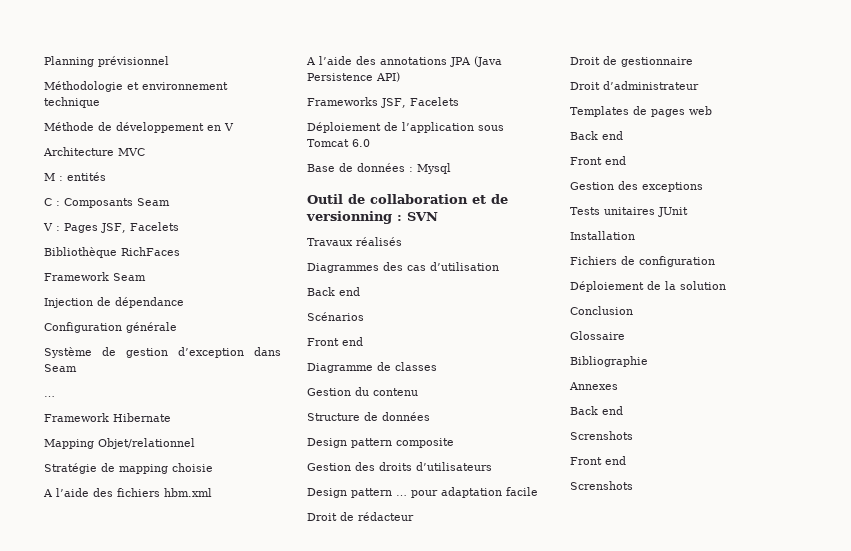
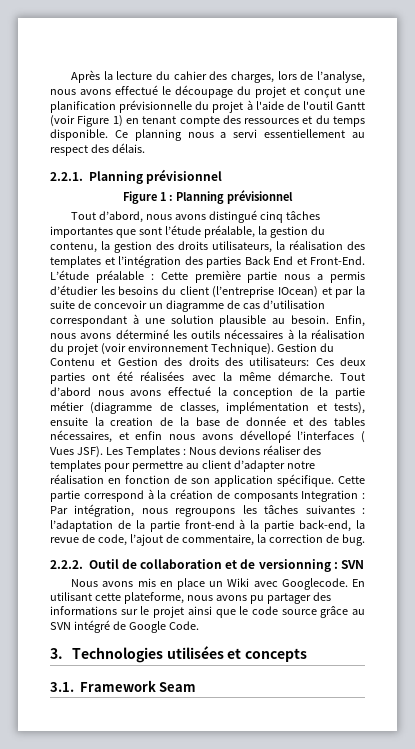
[44,56,169,67] [44,81,228,92] [44,97,100,108] [44,122,234,133] [43,147,145,156] [44,172,106,181] [44,198,170,208] [43,222,179,233] [44,247,180,258] [44,272,146,281] [44,297,184,308] [44,322,177,333] [44,347,281,358] [44,364,77,372] [44,396,55,397] [44,413,171,422] [44,438,195,449] [44,463,213,474] [43,488,212,497] [306,56,502,67] [307,72,400,82] [307,97,459,108] [307,122,504,133] [307,139,370,147] [307,163,451,174] Planning prévisionnel // Méthodologie et environnement technique // Méthode de développement en V // Architecture MVC // M : entités // C : Composants Seam // V : Pages JSF, Facelets // Bibliothèque RichFaces // Framework Seam // Injection de dépendance // Configuration générale // Système de gestion d’exception dans Seam // … // Framework Hibernate // Mapping Objet/relationnel // Stratégie de mapping choisie // A l’aide des fichiers hbm.xml // A l’aide des annotations JPA (Java Persistence API) // Frameworks JSF, Facelets // Déploiement de l’application sous Tomcat 6.0 // Base de données : Mysql // -> [71,70,365,83] [50,85,365,98] [50,100,365,113] [50,115,366,127] [50,129,365,141] [50,143,145,156] [50,169,222,184] [123,190,293,204] [71,210,320,223] [50,225,325,238] [50,240,365,253] [50,255,365,268] [50,270,365,283] [50,285,366,298] [50,300,325,312] [50,314,365,327] [50,329,365,339] [50,343,334,355] [50,357,366,366] [50,371,365,384] [50,386,365,399] [50,401,365,414] [50,416,365,426] [50,430,365,443] [50,445,321,458] [50,460,315,472] [50,474,365,487] [50,489,365,502] [50,504,365,517] [50,519,365,532] [50,534,365,546] [50,560,83,569] Après la lecture du cahier des charges, lors de l’analyse, nous avons effectué le découpage du projet et conçut une planification prévisionnelle du projet à l'aide de l'outil Gantt (voir Figure 1) en tenant compte des ressources et du temps disponible. Ce planning nous a servi essentiellement au respect des délais. // 2.2.1. Planning prévisionnel // Figure 1 : Planning prévisionnel // Tout d’abord, nous avons distingué cinq tâches importantes que sont l’étude préalable, la gestion du contenu, la gestion des droits utilisateurs, la réalisation des templates et l’intégration des parties Back End et Front-End. L’étude préalable : Cette première partie nous a permis d’étudier les besoins du client (l’entreprise IOcean) et par la suite de concevoir un diagramme de cas d’utilisation correspondant à une solution plausible au besoin. Enfin, nous avons déterminé les outils nécessaires à la réalisation du projet (voir environnement Technique). Gestion du Contenu et Gestion des droits des utilisateurs: Ces deux parties ont été réalisées avec la même démarche. Tout d’abord nous avons effectué la conception de la partie métier (diagramme de classes, implémentation et tests), ensuite la creation de la base de donnée et des tables nécessaires, et enfin nous avons dévellopé l’interfaces ( Vues JSF). Les Templates : Nous devions réaliser des templates pour permettre au client d’adapter notre réalisation en fonction de son application spécifique. Cette partie correspond à la création de composants Integration : Par intégration, nous regroupons les tâches suivantes : l’adaptation de la partie front-end à la partie back-end, la revue de code, l’ajout de commentaire, la correction de bug. // 2.2.2.
[307,237,402,246] [307,262,499,273] [307,287,360,296] [307,312,364,321] [307,337,363,346] [307,362,437,373] [307,387,418,396] [307,412,430,421] [307,438,454,448] [307,462,492,471] [307,487,538,498] [307,512,414,521] [570,56,693,67] [570,81,699,90] [570,106,712,117] [570,131,623,140] [570,156,626,165] [570,181,703,192] [570,207,688,217] [570,231,635,240] [570,256,715,267] [570,281,726,292] [570,306,633,315] [570,331,625,340] [570,356,648,367] [569,382,618,390] [570,406,623,415] [570,431,633,440] [570,456,626,465] [570,481,633,490] Travaux réalisés // Diagrammes des cas d’utilisation // Back end // Scénarios // Front end // Diagramme de classes // Gestion du contenu // Structure de données // Design pattern composite // Gestion des droits d’utilisateurs // Design pattern … pour adaptation facile // Droit de rédacteur // Droit de gestionnaire // Droit d’administrateur // Templates de pages web // Back end // Front end // Gestion des exceptions // Tests unitaires JUnit // Installation // Fichiers de configuration // Déploiement de la solution // Conclusion // Glossaire // Bibliographie // Annexes // Back end // Screnshots // Front end // Screnshots -> [71,578,366,590] [50,592,331,604] [50,606,365,618] [50,620,199,633] [50,646,308,663] [50,680,197,692] Nous avons mis en place un Wiki avec Googlecode. En utilisant cette plateforme, nous avons pu partager des informations sur le projet ainsi que le code source grâce au SVN intégré de Google Code. // 3. Technologies utilisées et concepts // 3.1. Framework Seam

